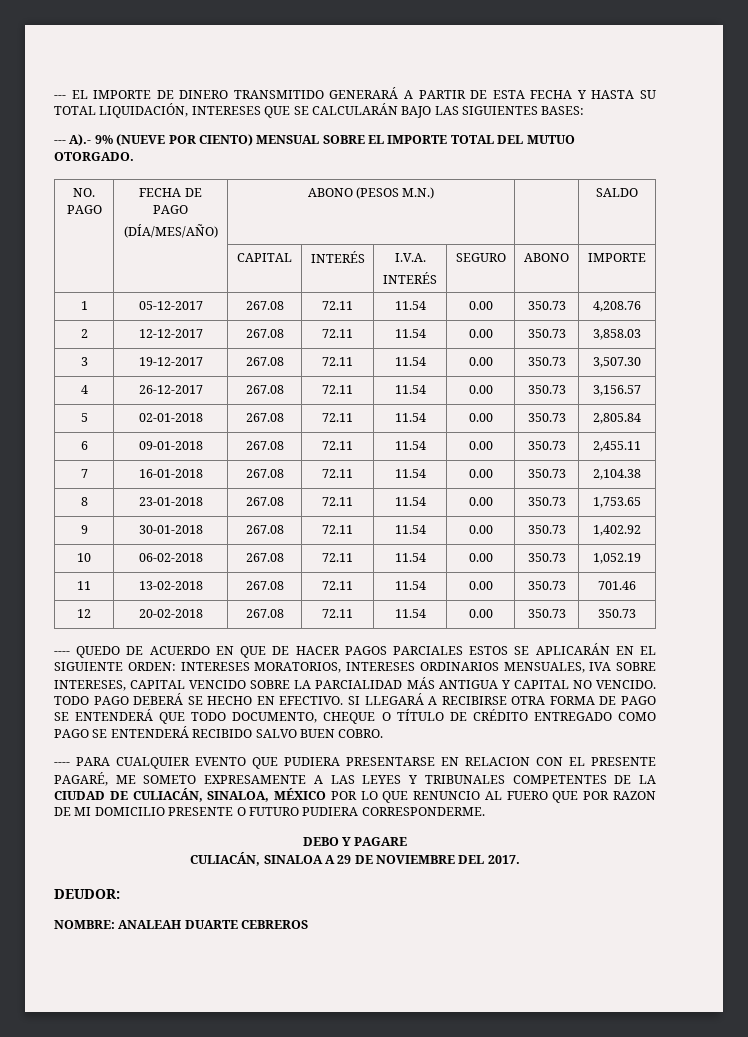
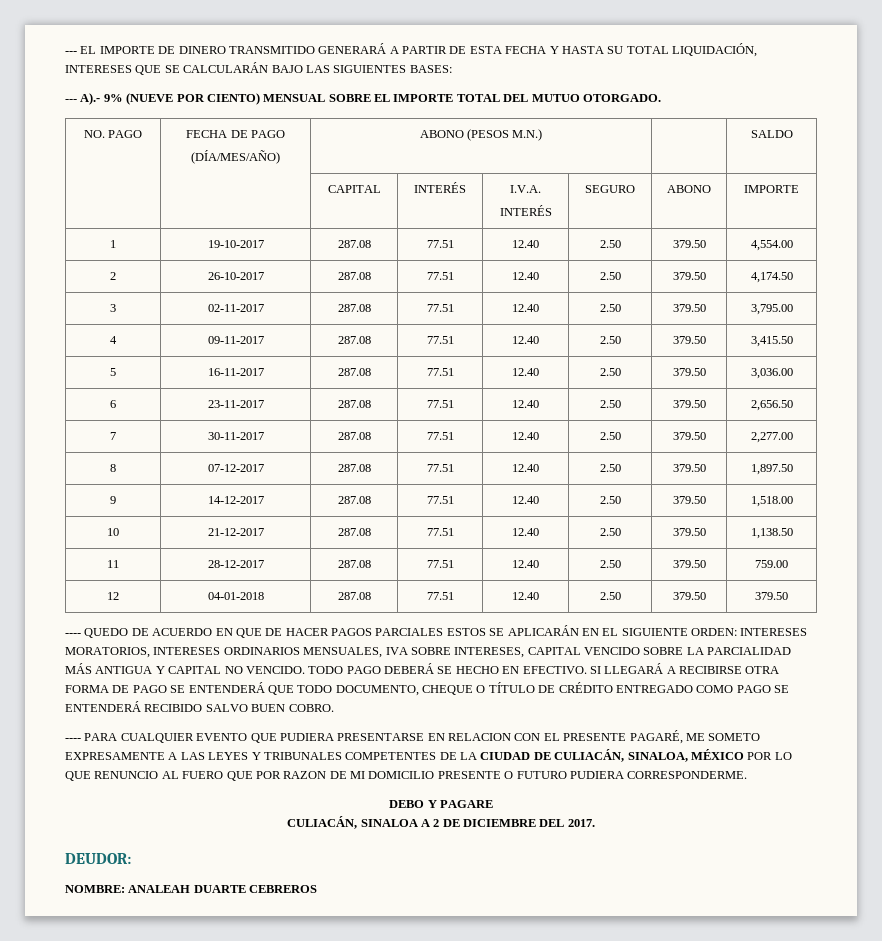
[138,301,203,310] [245,301,284,310] [322,301,353,310] [394,301,426,310] [468,301,493,310] [527,301,566,310] [593,301,641,312] [80,329,88,338] [138,329,203,338] [245,329,284,338] [322,329,353,338] [394,329,426,338] [468,329,493,338] [527,329,566,338] [593,329,641,340] [80,357,88,366] [138,357,203,366] [245,357,284,366] [322,357,353,366] [394,357,426,366] [468,357,493,366] [527,357,566,366] [593,357,641,368] [80,385,88,394] [138,385,203,394] [245,385,284,394] [322,385,353,394] [394,385,426,394] [468,385,493,394] [527,385,566,394] [593,385,641,396] [80,413,88,422] [138,413,203,422] [245,413,284,422] [322,413,353,422] [394,413,426,422] [468,413,493,422] [527,413,566,422] [593,413,641,424] [80,441,88,450] [138,441,203,450] [245,441,284,450] [322,441,353,450] [394,441,426,450] [468,441,493,450] [527,441,566,450] [593,441,641,452] [80,469,88,478] [138,469,203,478] [245,469,284,478] [322,469,353,478] [394,469,426,478] [468,469,493,478] [527,469,566,478] [593,469,641,480] [80,497,88,506] [138,497,203,506] [245,497,284,506] [322,497,353,506] [394,497,426,506] [468,497,493,506] [527,497,566,506] [593,497,641,508] [80,525,88,534] [138,525,203,534] [245,525,284,534] [322,525,353,534] [394,525,426,534] [468,525,493,534] [527,525,566,534] [593,525,641,536] [77,553,91,562] [138,553,203,562] [245,553,284,562] [322,553,353,562] [394,553,426,562] [468,553,493,562] [527,553,566,562] [593,553,641,564] [77,581,91,590] [138,581,203,590] [245,581,284,590] [322,581,353,590] [394,581,426,590] [468,581,493,590] [527,581,566,590] [598,581,636,590] [77,609,91,618] [138,609,203,618] [245,609,284,618] [322,609,353,618] [394,609,426,618] [468,609,493,618] [527,609,566,618] [598,609,636,618] 05-12-2017 | 267.08 | 72.11 | 11.54 | 0.00 | 350.73 | 4,208.76 // 2 | 12-12-2017 | 267.08 | 72.11 | 11.54 | 0.00 | 350.73 | 3,858.03 // 3 | 19-12-2017 | 267.08 | 72.11 | 11.54 | 0.00 | 350.73 | 3,507.30 // 4 | 26-12-2017 | 267.08 | 72.11 | 11.54 | 0.00 | 350.73 | 3,156.57 // 5 | 02-01-2018 | 267.08 | 72.11 | 11.54 | 0.00 | 350.73 | 2,805.84 // 6 | 09-01-2018 | 267.08 | 72.11 | 11.54 | 0.00 | 350.73 | 2,455.11 // 7 | 16-01-2018 | 267.08 | 72.11 | 11.54 | 0.00 | 350.73 | 2,104.38 // 8 | 23-01-2018 | 267.08 | 72.11 | 11.54 | 0.00 | 350.73 | 1,753.65 // 9 | 30-01-2018 | 267.08 | 72.11 | 11.54 | 0.00 | 350.73 | 1,402.92 // 10 | 06-02-2018 | 267.08 | 72.11 | 11.54 | 0.00 | 350.73 | 1,052.19 // 11 | 13-02-2018 | 267.08 | 72.11 | 11.54 | 0.00 | 350.73 | 701.46 // 12 | 20-02-2018 | 267.08 | 72.11 | 11.54 | 0.00 | 350.73 | 350.73 -> [207,240,264,248] [337,240,371,248] [426,240,454,248] [512,240,539,248] [599,240,621,248] [672,240,706,248] [750,240,793,251] [110,272,116,280] [207,272,264,280] [337,272,371,280] [426,272,454,280] [512,272,539,280] [599,272,621,280] [672,272,706,280] [750,272,793,283] [110,304,116,312] [207,304,264,312] [337,304,371,312] [426,304,454,312] [512,304,539,312] [599,304,621,312] [672,304,706,312] [750,304,793,315] [110,336,117,344] [207,336,264,344] [337,336,371,344] [426,336,454,344] [512,336,539,344] [599,336,621,344] [672,336,706,344] [750,336,793,347] [110,368,116,376] [207,368,264,376] [337,368,371,376] [426,368,454,376] [512,368,539,376] [599,368,621,376] [672,368,706,376] [750,368,793,379] [110,400,116,408] [207,400,264,408] [337,400,371,408] [426,400,454,408] [512,400,539,408] [599,400,621,408] [672,400,706,408] [750,400,793,411] [110,432,116,440] [207,432,264,440] [337,432,371,440] [426,432,454,440] [512,432,539,440] [599,432,621,440] [672,432,706,440] [750,432,793,443] [110,464,116,472] [207,464,264,472] [337,464,371,472] [426,464,454,472] [512,464,539,472] [599,464,621,472] [672,464,706,472] [750,464,793,475] [110,496,116,504] [207,496,264,504] [337,496,371,504] [426,496,454,504] [512,496,539,504] [599,496,621,504] [672,496,706,504] [750,496,793,507] [107,528,119,536] [207,528,264,536] [337,528,371,536] [426,528,454,536] [512,528,539,536] [599,528,621,536] [672,528,706,536] [750,528,793,539] [107,560,119,568] [207,560,264,568] [337,560,371,568] [426,560,454,568] [512,560,539,568] [599,560,621,568] [672,560,706,568] [755,560,788,568] [107,592,119,600] [207,592,264,600] [337,592,371,600] [426,592,454,600] [512,592,539,600] [599,592,621,600] [672,592,706,600] [755,592,788,600] 19-10-2017 | 287.08 | 77.51 | 12.40 | 2.50 | 379.50 | 4,554.00 // 2 | 26-10-2017 | 287.08 | 77.51 | 12.40 | 2.50 | 379.50 | 4,174.50 // 3 | 02-11-2017 | 287.08 | 77.51 | 12.40 | 2.50 | 379.50 | 3,795.00 // 4 | 09-11-2017 | 287.08 | 77.51 | 12.40 | 2.50 | 379.50 | 3,415.50 // 5 | 16-11-2017 | 287.08 | 77.51 | 12.40 | 2.50 | 379.50 | 3,036.00 // 6 | 23-11-2017 | 287.08 | 77.51 | 12.40 | 2.50 | 379.50 | 2,656.50 // 7 | 30-11-2017 | 287.08 | 77.51 | 12.40 | 2.50 | 379.50 | 2,277.00 // 8 | 07-12-2017 | 287.08 | 77.51 | 12.40 | 2.50 | 379.50 | 1,897.50 // 9 | 14-12-2017 | 287.08 | 77.51 | 12.40 | 2.50 | 379.50 | 1,518.00 // 10 | 21-12-2017 | 287.08 | 77.51 | 12.40 | 2.50 | 379.50 | 1,138.50 // 11 | 28-12-2017 | 287.08 | 77.51 | 12.40 | 2.50 | 379.50 | 759.00 // 12 | 04-01-2018 | 287.08 | 77.51 | 12.40 | 2.50 | 379.50 | 379.50
[337,855,456,864] 29 DE NOVIEMBRE -> [433,819,537,827] 2 DE DICIEMBRE

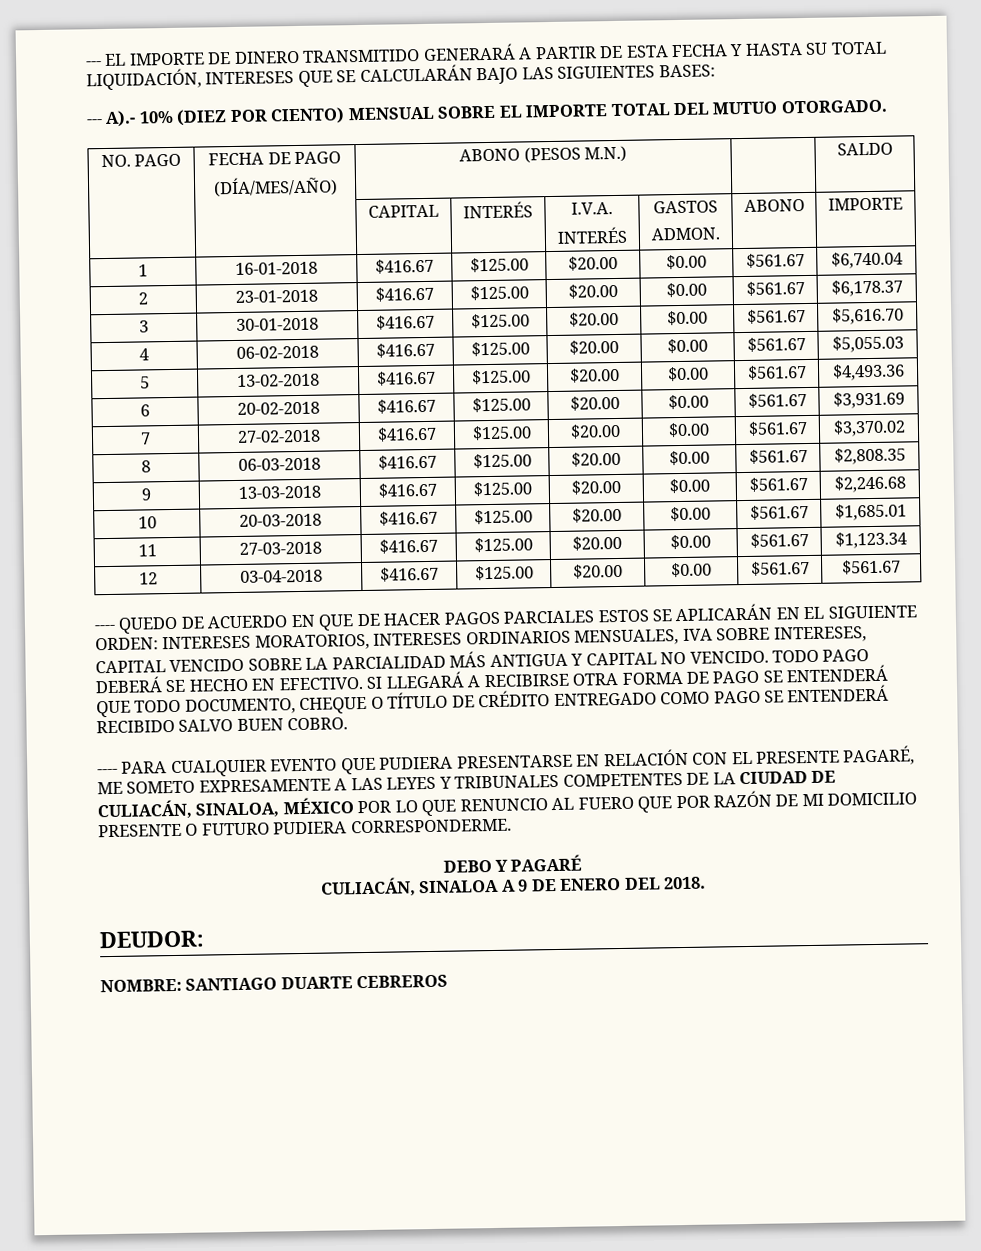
[103,93,174,105] 9% (NUEVE -> [138,109,228,126] 10% (DIEZ
[585,185,635,193] SEGURO -> [653,200,718,214] [651,227,720,241] GASTOS // ADMON.
[207,240,264,248] [337,240,371,248] [426,240,454,248] [512,240,539,248] [599,240,621,248] [672,240,706,248] [750,240,793,251] [110,272,116,280] [207,272,264,280] [337,272,371,280] [426,272,454,280] [512,272,539,280] [599,272,621,280] [672,272,706,280] [750,272,793,283] [110,304,116,312] [207,304,264,312] [337,304,371,312] [426,304,454,312] [512,304,539,312] [599,304,621,312] [672,304,706,312] [750,304,793,315] [110,336,117,344] [207,336,264,344] [337,336,371,344] [426,336,454,344] [512,336,539,344] [599,336,621,344] [672,336,706,344] [750,336,793,347] [110,368,116,376] [207,368,264,376] [337,368,371,376] [426,368,454,376] [512,368,539,376] [599,368,621,376] [672,368,706,376] [750,368,793,379] [110,400,116,408] [207,400,264,408] [337,400,371,408] [426,400,454,408] [512,400,539,408] [599,400,621,408] [672,400,706,408] [750,400,793,411] [110,432,116,440] [207,432,264,440] [337,432,371,440] [426,432,454,440] [512,432,539,440] [599,432,621,440] [672,432,706,440] [750,432,793,443] [110,464,116,472] [207,464,264,472] [337,464,371,472] [426,464,454,472] [512,464,539,472] [599,464,621,472] [672,464,706,472] [750,464,793,475] [110,496,116,504] [207,496,264,504] [337,496,371,504] [426,496,454,504] [512,496,539,504] [599,496,621,504] [672,496,706,504] [750,496,793,507] [107,528,119,536] [207,528,264,536] [337,528,371,536] [426,528,454,536] [512,528,539,536] [599,528,621,536] [672,528,706,536] [750,528,793,539] [107,560,119,568] [207,560,264,568] [337,560,371,568] [426,560,454,568] [512,560,539,568] [599,560,621,568] [672,560,706,568] [755,560,788,568] [107,592,119,600] [207,592,264,600] [337,592,371,600] [426,592,454,600] [512,592,539,600] [599,592,621,600] [672,592,706,600] [755,592,788,600] 19-10-2017 | 287.08 | 77.51 | 12.40 | 2.50 | 379.50 | 4,554.00 // 2 | 26-10-2017 | 287.08 | 77.51 | 12.40 | 2.50 | 379.50 | 4,174.50 // 3 | 02-11-2017 | 287.08 | 77.51 | 12.40 | 2.50 | 379.50 | 3,795.00 // 4 | 09-11-2017 | 287.08 | 77.51 | 12.40 | 2.50 | 379.50 | 3,415.50 // 5 | 16-11-2017 | 287.08 | 77.51 | 12.40 | 2.50 | 379.50 | 3,036.00 // 6 | 23-11-2017 | 287.08 | 77.51 | 12.40 | 2.50 | 379.50 | 2,656.50 // 7 | 30-11-2017 | 287.08 | 77.51 | 12.40 | 2.50 | 379.50 | 2,277.00 // 8 | 07-12-2017 | 287.08 | 77.51 | 12.40 | 2.50 | 379.50 | 1,897.50 // 9 | 14-12-2017 | 287.08 | 77.51 | 12.40 | 2.50 | 379.50 | 1,518.00 // 10 | 21-12-2017 | 287.08 | 77.51 | 12.40 | 2.50 | 379.50 | 1,138.50 // 11 | 28-12-2017 | 287.08 | 77.51 | 12.40 | 2.50 | 379.50 | 759.00 // 12 | 04-01-2018 | 287.08 | 77.51 | 12.40 | 2.50 | 379.50 | 379.50 -> [235,261,318,275] [374,258,434,274] [469,257,529,273] [568,255,618,271] [666,254,707,270] [745,253,805,268] [830,251,903,269] [138,292,148,305] [235,289,318,303] [374,286,434,302] [469,285,529,301] [568,283,618,299] [666,282,707,298] [745,281,805,296] [830,279,903,297] [139,320,149,333] [236,317,319,331] [375,314,435,330] [470,313,530,329] [569,311,619,327] [667,310,708,326] [746,309,806,324] [831,307,904,325] [139,348,149,361] [236,345,319,359] [375,342,435,358] [470,341,530,357] [569,339,619,355] [667,338,708,354] [746,337,806,352] [831,335,904,353] [140,376,150,389] [237,373,320,387] [376,370,436,386] [470,369,531,385] [569,367,620,383] [667,366,709,382] [746,365,807,380] [831,363,905,381] [140,404,150,417] [237,401,320,415] [376,398,436,414] [471,397,531,413] [570,395,620,411] [668,394,709,410] [747,393,807,408] [832,391,905,409] [140,432,151,445] [237,429,321,443] [376,426,437,442] [471,425,532,441] [570,423,621,439] [668,422,710,438] [747,421,808,436] [832,419,906,437] [141,460,151,473] [238,457,321,471] [377,454,437,470] [472,453,532,469] [571,451,621,467] [669,450,710,466] [748,449,808,464] [833,447,906,465] [141,488,151,501] [238,485,321,499] [377,482,437,498] [472,481,532,497] [571,479,621,495] [669,478,710,494] [748,476,808,492] [833,475,906,493] [137,516,157,529] [239,513,322,527] [378,510,438,526] [473,509,533,525] [572,507,622,523] [670,506,711,522] [749,504,809,520] [834,503,907,521] [137,544,157,557] [239,541,322,555] [378,538,438,554] [473,537,533,553] [572,535,622,551] [670,534,711,550] [749,532,809,548] [834,531,907,549] [138,572,158,585] [240,569,323,583] [379,566,439,582] [474,565,534,581] [573,563,623,579] [671,562,712,578] [750,560,810,576] [842,559,901,575] 16-01-2018 | $416.67 | $125.00 | $20.00 | $0.00 | $561.67 | $6,740.04 // 2 | 23-01-2018 | $416.67 | $125.00 | $20.00 | $0.00 | $561.67 | $6,178.37 // 3 | 30-01-2018 | $416.67 | $125.00 | $20.00 | $0.00 | $561.67 | $5,616.70 // 4 | 06-02-2018 | $416.67 | $125.00 | $20.00 | $0.00 | $561.67 | $5,055.03 // 5 | 13-02-2018 | $416.67 | $125.00 | $20.00 | $0.00 | $561.67 | $4,493.36 // 6 | 20-02-2018 | $416.67 | $125.00 | $20.00 | $0.00 | $561.67 | $3,931.69 // 7 | 27-02-2018 | $416.67 | $125.00 | $20.00 | $0.00 | $561.67 | $3,370.02 // 8 | 06-03-2018 | $416.67 | $125.00 | $20.00 | $0.00 | $561.67 | $2,808.35 // 9 | 13-03-2018 | $416.67 | $125.00 | $20.00 | $0.00 | $561.67 | $2,246.68 // 10 | 20-03-2018 | $416.67 | $125.00 | $20.00 | $0.00 | $561.67 | $1,685.01 // 11 | 27-03-2018 | $416.67 | $125.00 | $20.00 | $0.00 | $561.67 | $1,123.34 // 12 | 03-04-2018 | $416.67 | $125.00 | $20.00 | $0.00 | $561.67 | $561.67
[448,733,511,741] RELACION -> [602,748,689,767] RELACIÓN
[283,771,327,779] RAZON -> [713,790,773,808] RAZÓN
[439,800,493,808] PAGARE -> [510,854,583,872] PAGARÉ
[433,819,595,827] 2 DE DICIEMBRE DEL 2017. -> [517,876,707,892] 9 DE ENERO DEL 2018.
[128,885,191,893] ANALEAH -> [185,977,278,991] SANTIAGO

